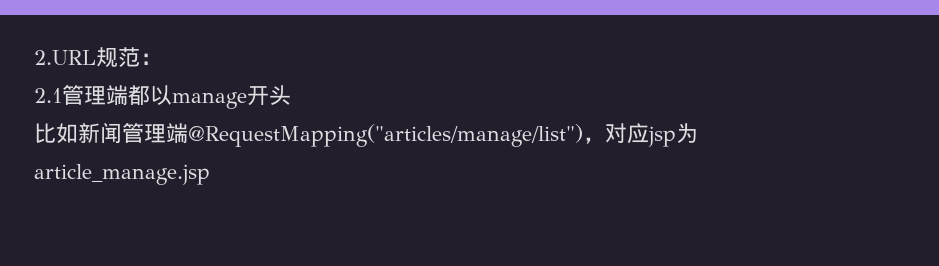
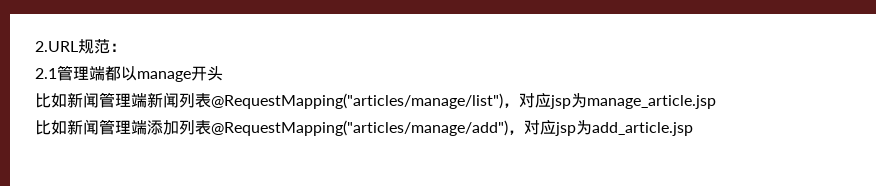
(188, 133) none -> [147,92,211,108] 新闻列表
[34,164,210,185] article_manage.jsp -> [587,95,716,109] [35,119,693,136] manage_article.jsp // 比如新闻管理端添加列表@RequestMapping("articles/manage/add")，对应jsp为add_article.jsp

